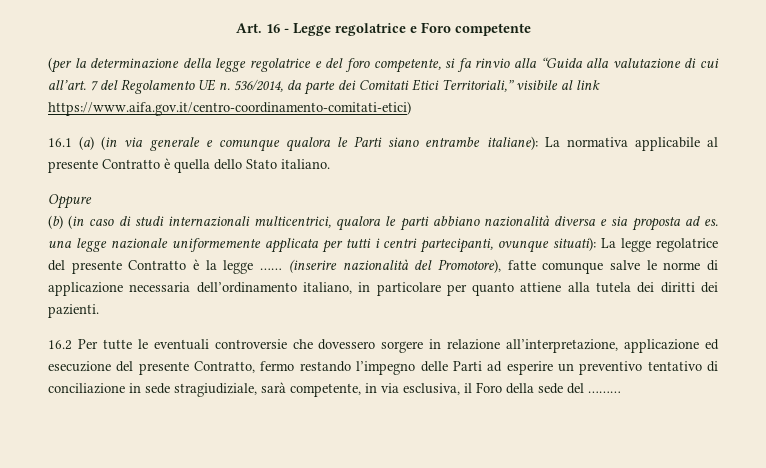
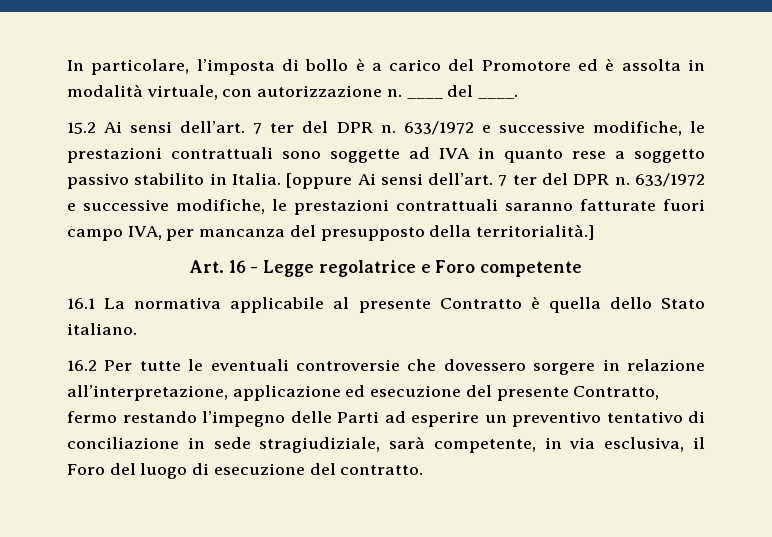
(235, 28) none -> [67,59,705,75] [67,84,402,100] [406,97,443,99] [447,85,519,99] [67,121,706,136] [67,147,705,163] [67,173,705,189] [67,199,705,215] [67,224,595,241] In particolare, l’imposta di bollo è a carico del Promotore ed è assolta in modalità virtuale, con autorizzazione n. ____ del ____. // 15.2 Ai sensi dell’art. 7 ter del DPR n. 633/1972 e successive modifiche, le prestazioni contrattuali sono soggette ad IVA in quanto rese a soggetto passivo stabilito in Italia. [oppure Ai sensi dell’art. 7 ter del DPR n. 633/1972 e successive modifiche, le prestazioni contrattuali saranno fatturate fuori campo IVA, per mancanza del presupposto della territorialità.] //
[48,57,719,73] [48,79,600,95] [48,101,411,116] [48,136,538,152] (per la determinazione della legge regolatrice e del foro competente, si fa rinvio alla “Guida alla valutazione di cui all’art. 7 del Regolamento UE n. 536/2014, da parte dei Comitati Etici Territoriali,” visibile al link https://www.aifa.gov.it/centro-coordinamento-comitati-etici) // 16.1 (a) (in via generale e comunque qualora le Parti siano entrambe italiane): -> [67,298,95,309] 16.1
[48,194,92,209] [48,215,718,231] [48,237,719,253] [48,259,718,274] [48,282,718,296] [48,304,99,318] // Oppure // (b) (in caso di studi internazionali multicentrici, qualora le parti abbiano nazionalità diversa e sia proposta ad es. una legge nazionale uniformemente applicata per tutti i centri partecipanti, ovunque situati): La legge regolatrice del presente Contratto è la legge …… (inserire nazionalità del Promotore), fatte comunque salve le norme di applicazione necessaria dell’ordinamento italiano, in particolare per quanto attiene alla tutela dei diritti dei pazienti. -> (137, 329) none
[506,383,621,394] della sede del ……… -> [109,463,424,479] del luogo di esecuzione del contratto.

